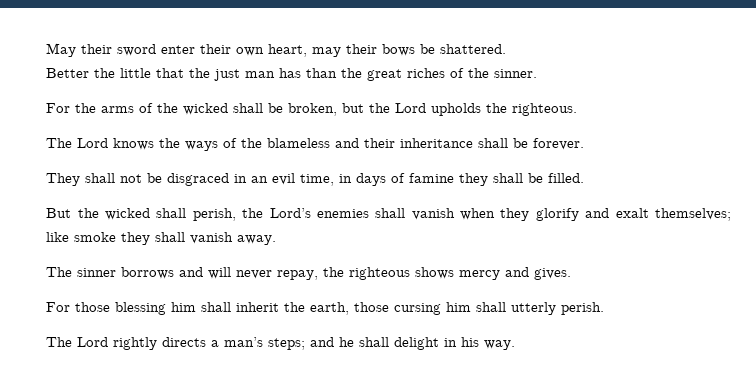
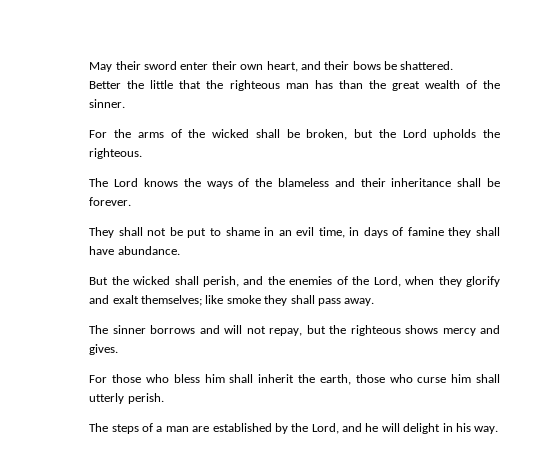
[312,47,342,57] may -> [300,61,321,70] and
[214,69,241,81] just -> [229,80,280,91] righteous
[407,68,446,78] riches -> [424,80,460,89] wealth
[167,173,230,186] disgraced -> [187,227,260,238] put to shame
[528,173,585,183] be filled. -> [89,246,180,255] have abundance.
[242,208,455,220] the Lord’s enemies shall vanish -> [243,276,401,287] and the enemies of the Lord,
[190,232,234,244] vanish -> [317,298,341,306] pass
[236,270,319,280] never repay, -> [246,325,326,336] not repay, but
[115,302,167,315] blessing -> [145,374,200,383] who bless
[394,303,442,315] cursing -> [389,374,447,383] who curse
[77,337,306,350] Lord rightly directs a man’s steps; -> [111,423,339,434] steps of a man are established by the Lord,
[359,337,390,347] shall -> [381,423,400,432] will

